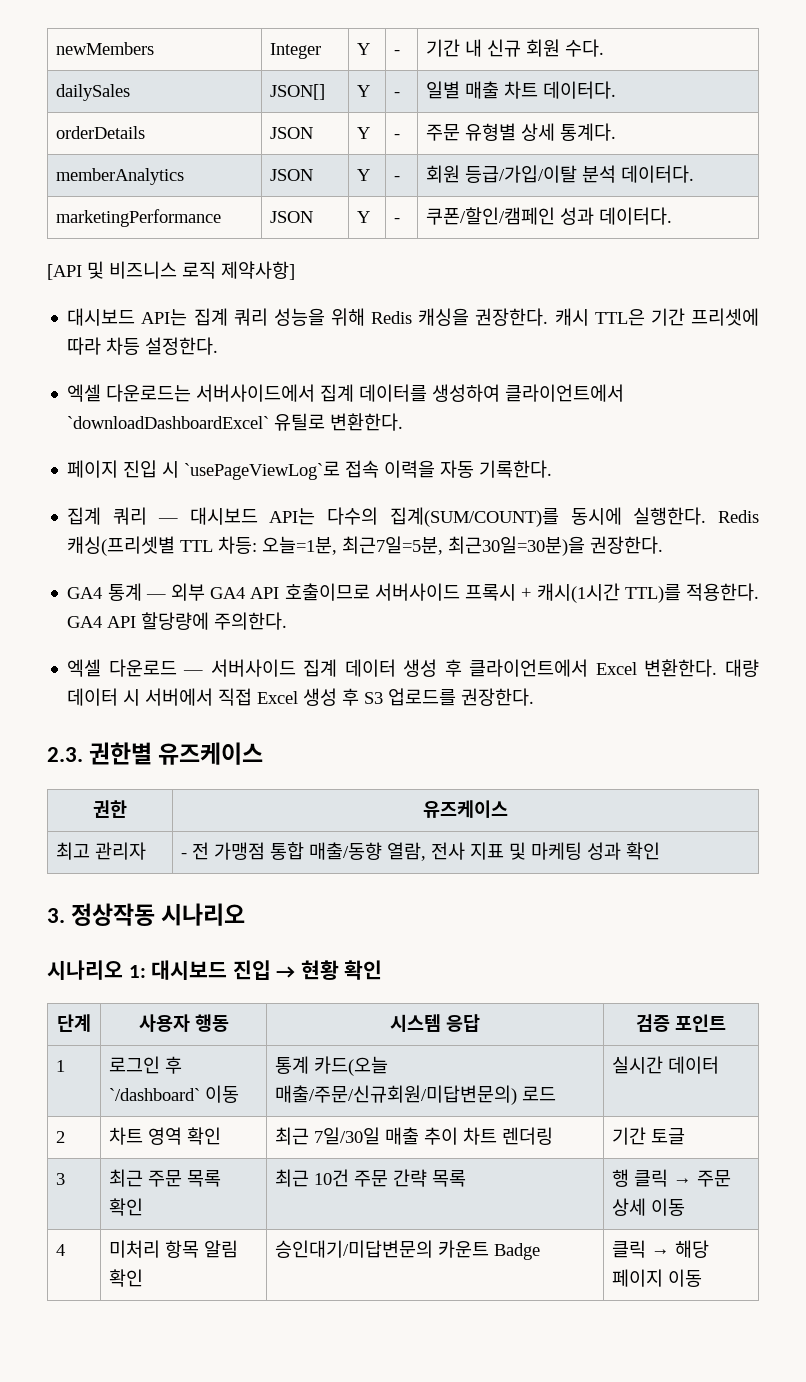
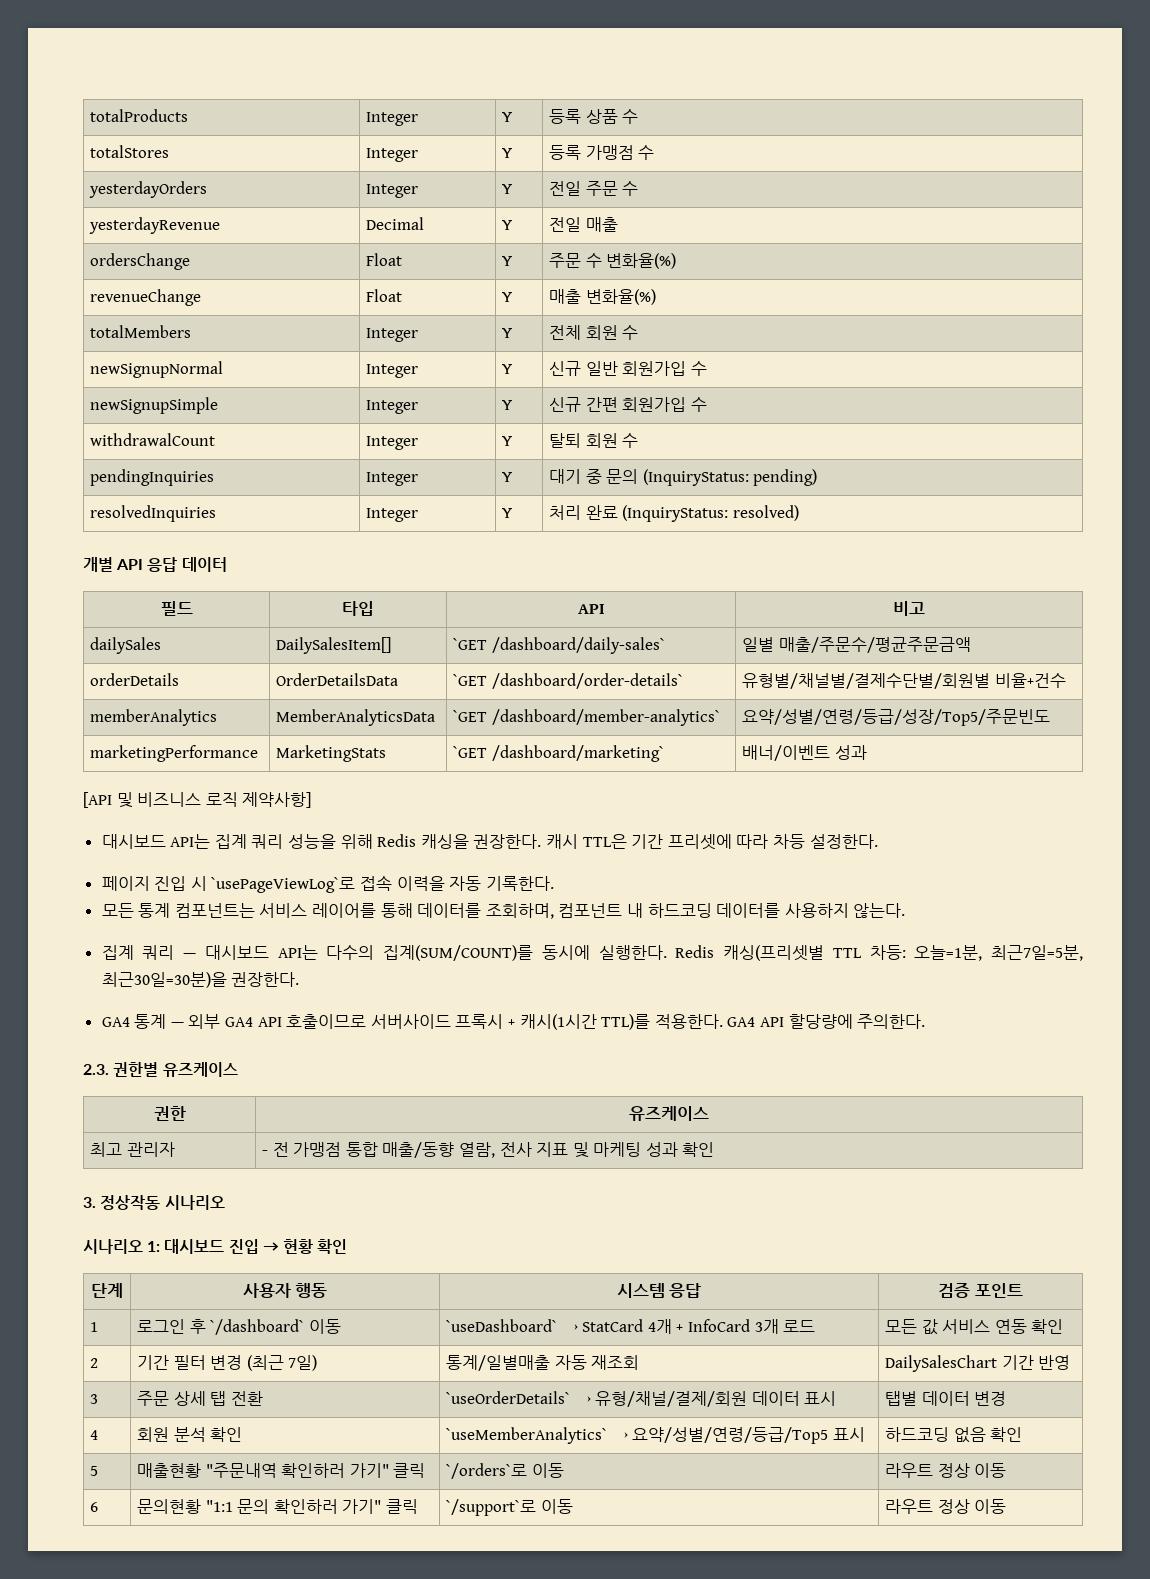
[56,42,155,55] [270,43,322,59] [357,43,371,55] [394,50,401,55] [426,39,605,57] [56,84,131,101] [270,84,326,100] [357,85,371,97] [394,92,401,97] [426,81,617,99] [56,126,146,139] [270,127,314,139] [357,127,371,139] [394,134,401,139] [426,123,617,141] [56,168,185,185] [270,169,314,181] [357,169,371,181] [394,176,401,181] [426,165,695,183] [56,209,222,227] [270,211,314,223] [357,211,371,223] [394,218,401,223] [426,207,673,225] newMembers | Integer | Y | - | 기간 내 신규 회원 수다. // dailySales | JSON[] | Y | - | 일별 매출 차트 데이터다. // orderDetails | JSON | Y | - | 주문 유형별 상세 통계다. // memberAnalytics | JSON | Y | - | 회원 등급/가입/이탈 분석 데이터다. // marketingPerformance | JSON | Y | - | 쿠폰/할인/캠페인 성과 데이터다. -> [89,109,188,122] [365,112,418,126] [501,112,512,122] [548,109,639,124] [89,145,169,158] [365,148,418,162] [501,148,512,158] [548,145,655,160] [88,181,207,198] [365,184,418,198] [501,184,512,194] [548,181,639,196] [88,217,220,234] [365,217,424,230] [501,220,512,230] [548,217,618,232] [89,253,190,270] [365,253,402,266] [501,256,512,266] [548,253,677,269] [89,289,201,306] [365,289,402,302] [501,292,512,302] [548,289,656,305] [89,325,191,338] [365,328,418,342] [501,328,512,338] [548,325,639,340] [89,361,223,378] [365,364,418,378] [501,364,512,374] [548,361,707,376] [89,397,218,414] [365,400,418,414] [501,400,512,410] [548,397,707,412] [89,433,215,446] [365,436,418,450] [501,436,512,446] [548,433,639,448] [89,469,214,486] [365,472,418,486] [501,472,512,482] [548,469,818,486] [89,505,216,522] [365,508,418,522] [501,508,512,518] [548,505,799,522] [83,557,227,572] [160,601,193,616] [342,601,374,616] [577,604,605,614] [893,601,925,616] [89,637,161,654] [275,637,391,654] [452,637,665,654] [741,637,971,653] [89,673,179,686] [275,673,398,686] [452,673,683,689] [741,673,1066,689] [89,709,217,726] [275,709,435,726] [452,709,720,726] [741,709,1050,726] [89,745,258,762] [275,745,386,762] [452,745,664,762] [741,745,867,761] totalProducts | Integer | Y | 등록 상품 수 // totalStores | Integer | Y | 등록 가맹점 수 // yesterdayOrders | Integer | Y | 전일 주문 수 // yesterdayRevenue | Decimal | Y | 전일 매출 // ordersChange | Float | Y | 주문 수 변화율(%) // revenueChange | Float | Y | 매출 변화율(%) // totalMembers | Integer | Y | 전체 회원 수 // newSignupNormal | Integer | Y | 신규 일반 회원가입 수 // newSignupSimple | Integer | Y | 신규 간편 회원가입 수 // withdrawalCount | Integer | Y | 탈퇴 회원 수 // pendingInquiries | Integer | Y | 대기 중 문의 (InquiryStatus: pending) // resolvedInquiries | Integer | Y | 처리 완료 (InquiryStatus: resolved) // 개별 API 응답 데이터 // 필드 | 타입 | API | 비고 // dailySales | DailySalesItem[] | `GET /dashboard/daily-sales` | 일별 매출/주문수/평균주문금액 // orderDetails | OrderDetailsData | `GET /dashboard/order-details` | 유형별/채널별/결제수단별/회원별 비율+건수 // memberAnalytics | MemberAnalyticsData | `GET /dashboard/member-analytics` | 요약/성별/연령/등급/성장/Top5/주문빈도 // marketingPerformance | MarketingStats | `GET /dashboard/marketing` | 배너/이벤트 성과
[67,384,625,402] [67,413,404,431] // 엑셀 다운로드는 서버사이드에서 집계 데이터를 생성하여 클라이언트에서 `downloadDashboardExcel` 유틸로 변환한다. -> (878, 841) none
(553, 469) none -> [101,903,906,919] // 모든 통계 컴포넌트는 서비스 레이어를 통해 데이터를 조회하며, 컴포넌트 내 하드코딩 데이터를 사용하지 않는다.
[67,659,759,677] [67,688,535,706] // 엑셀 다운로드 — 서버사이드 집계 데이터 생성 후 클라이언트에서 Excel 변환한다. 대량 데이터 시 서버에서 직접 Excel 생성 후 S3 업로드를 권장한다. -> (926, 1021) none
[275,1056,389,1076] [275,1085,557,1105] [612,1056,720,1074] [56,1131,66,1143] [109,1127,222,1145] [275,1127,554,1145] [612,1127,686,1145] [56,1173,66,1185] [109,1169,222,1187] [109,1198,144,1216] [275,1169,467,1187] [612,1169,732,1187] [612,1198,686,1216] [56,1244,66,1256] [109,1240,239,1258] [109,1269,144,1287] [275,1240,541,1260] [612,1240,710,1258] [612,1269,664,1287] 통계 카드(오늘 매출/주문/신규회원/미답변문의) 로드 | 실시간 데이터 // 2 | 차트 영역 확인 | 최근 7일/30일 매출 추이 차트 렌더링 | 기간 토글 // 3 | 최근 주문 목록 확인 | 최근 10건 주문 간략 목록 | 행 클릭 → 주문 상세 이동 // 4 | 미처리 항목 알림 확인 | 승인대기/미답변문의 카운트 Badge | 클릭 → 해당 페이지 -> [445,1319,816,1334] [884,1319,1064,1335] [89,1358,98,1368] [136,1355,318,1371] [445,1355,640,1371] [884,1355,1071,1372] [89,1394,98,1404] [136,1391,263,1406] [445,1391,837,1407] [884,1391,1007,1406] [89,1430,98,1440] [136,1427,243,1442] [445,1427,865,1444] [884,1427,1023,1443] [89,1466,98,1476] [136,1463,426,1478] [445,1463,564,1479] [884,1463,1007,1478] [89,1502,98,1512] [136,1499,418,1514] [445,1499,573,1516] [884,1499,970,1514] `useDashboard` → StatCard 4개 + InfoCard 3개 로드 | 모든 값 서비스 연동 확인 // 2 | 기간 필터 변경 (최근 7일) | 통계/일별매출 자동 재조회 | DailySalesChart 기간 반영 // 3 | 주문 상세 탭 전환 | `useOrderDetails` → 유형/채널/결제/회원 데이터 표시 | 탭별 데이터 변경 // 4 | 회원 분석 확인 | `useMemberAnalytics` → 요약/성별/연령/등급/Top5 표시 | 하드코딩 없음 확인 // 5 | 매출현황 "주문내역 확인하러 가기" 클릭 | `/orders`로 이동 | 라우트 정상 이동 // 6 | 문의현황 "1:1 문의 확인하러 가기" 클릭 | `/support`로 이동 | 라우트 정상

